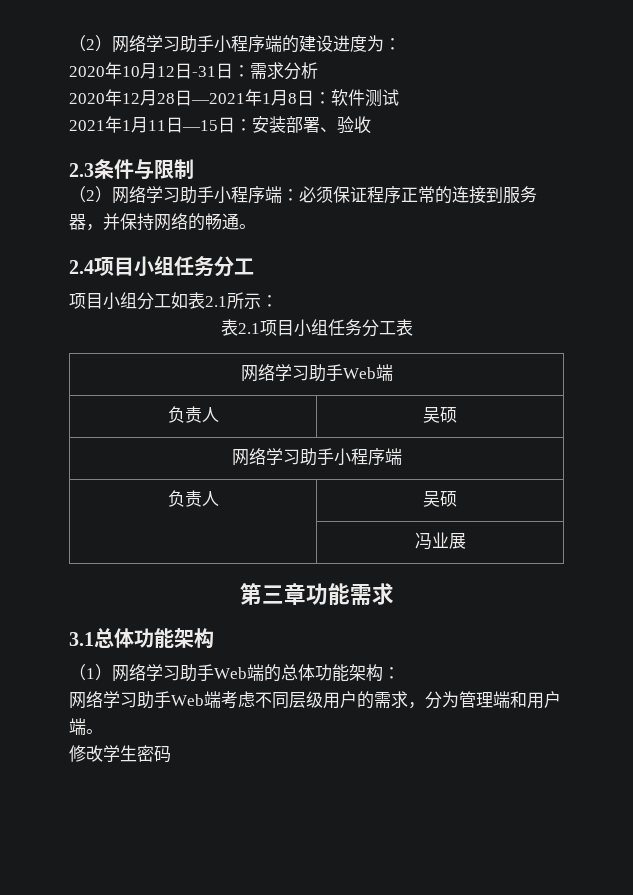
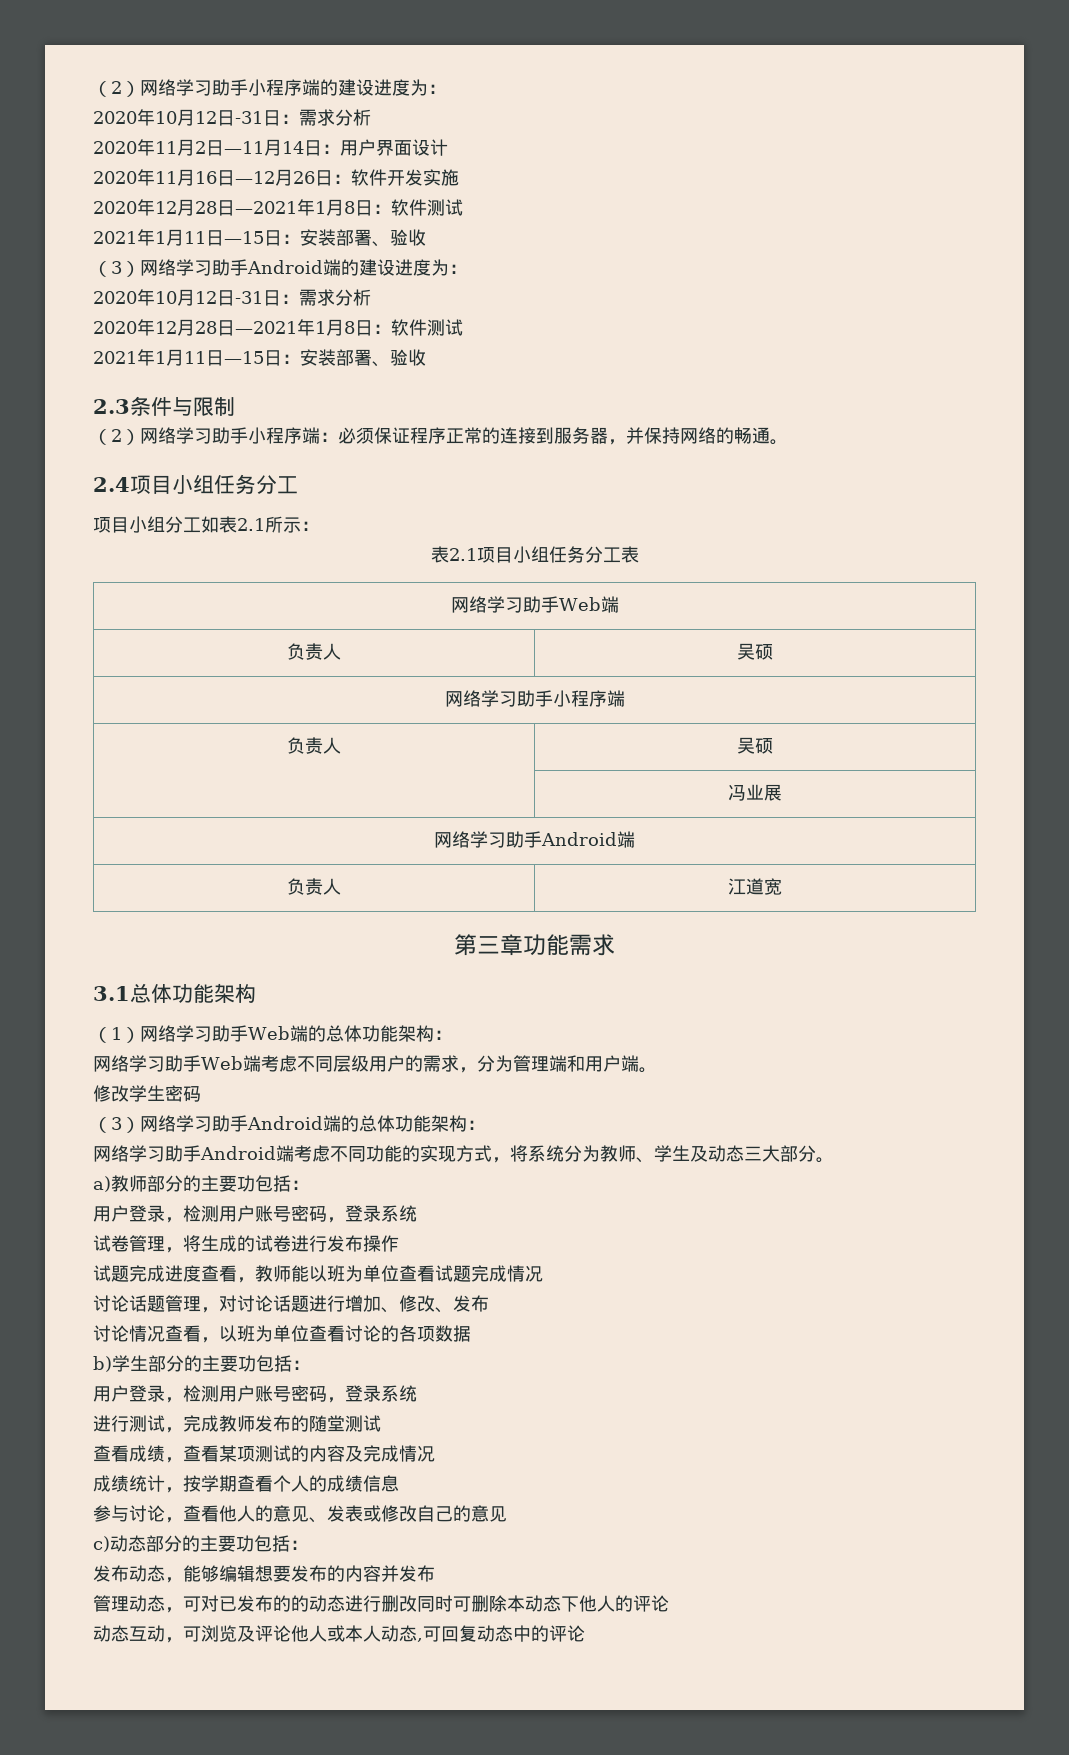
(318, 70) none -> [93,139,448,156] [93,169,459,186] [93,199,463,216] [93,229,426,247] [93,259,467,277] [93,289,371,306] // 2020年11月2日—11月14日：用户界面设计 // 2020年11月16日—12月26日：软件开发实施 // 2020年12月28日—2021年1月8日：软件测试 // 2021年1月11日—15日：安装部署、验收 // （3）网络学习助手Android端的建设进度为： // 2020年10月12日-31日：需求分析
(466, 541) none -> [434,831,635,848] [287,878,341,895] [728,878,782,895] // 网络学习助手Android端 // 负责人 | 江道宽
(171, 754) none -> [93,1115,485,1133] [93,1145,834,1163] [93,1175,309,1192] [93,1205,417,1223] [93,1235,399,1253] [93,1265,543,1283] [93,1295,489,1313] [93,1325,471,1343] [93,1355,310,1372] [93,1385,417,1403] [93,1415,381,1433] [93,1445,435,1463] [93,1475,399,1493] [93,1505,507,1523] [93,1535,308,1552] [93,1565,435,1583] [93,1595,669,1613] [93,1625,585,1643] // （3）网络学习助手Android端的总体功能架构： // 网络学习助手Android端考虑不同功能的实现方式，将系统分为教师、学生及动态三大部分。 // a)教师部分的主要功包括： // 用户登录，检测用户账号密码，登录系统 // 试卷管理，将生成的试卷进行发布操作 // 试题完成进度查看，教师能以班为单位查看试题完成情况 // 讨论话题管理，对讨论话题进行增加、修改、发布 // 讨论情况查看，以班为单位查看讨论的各项数据 // b)学生部分的主要功包括： // 用户登录，检测用户账号密码，登录系统 // 进行测试，完成教师发布的随堂测试 // 查看成绩，查看某项测试的内容及完成情况 // 成绩统计，按学期查看个人的成绩信息 // 参与讨论，查看他人的意见、发表或修改自己的意见 // c)动态部分的主要功包括： // 发布动态，能够编辑想要发布的内容并发布 // 管理动态，可对已发布的的动态进行删改同时可删除本动态下他人的评论 // 动态互动，可浏览及评论他人或本人动态,可回复动态中的评论

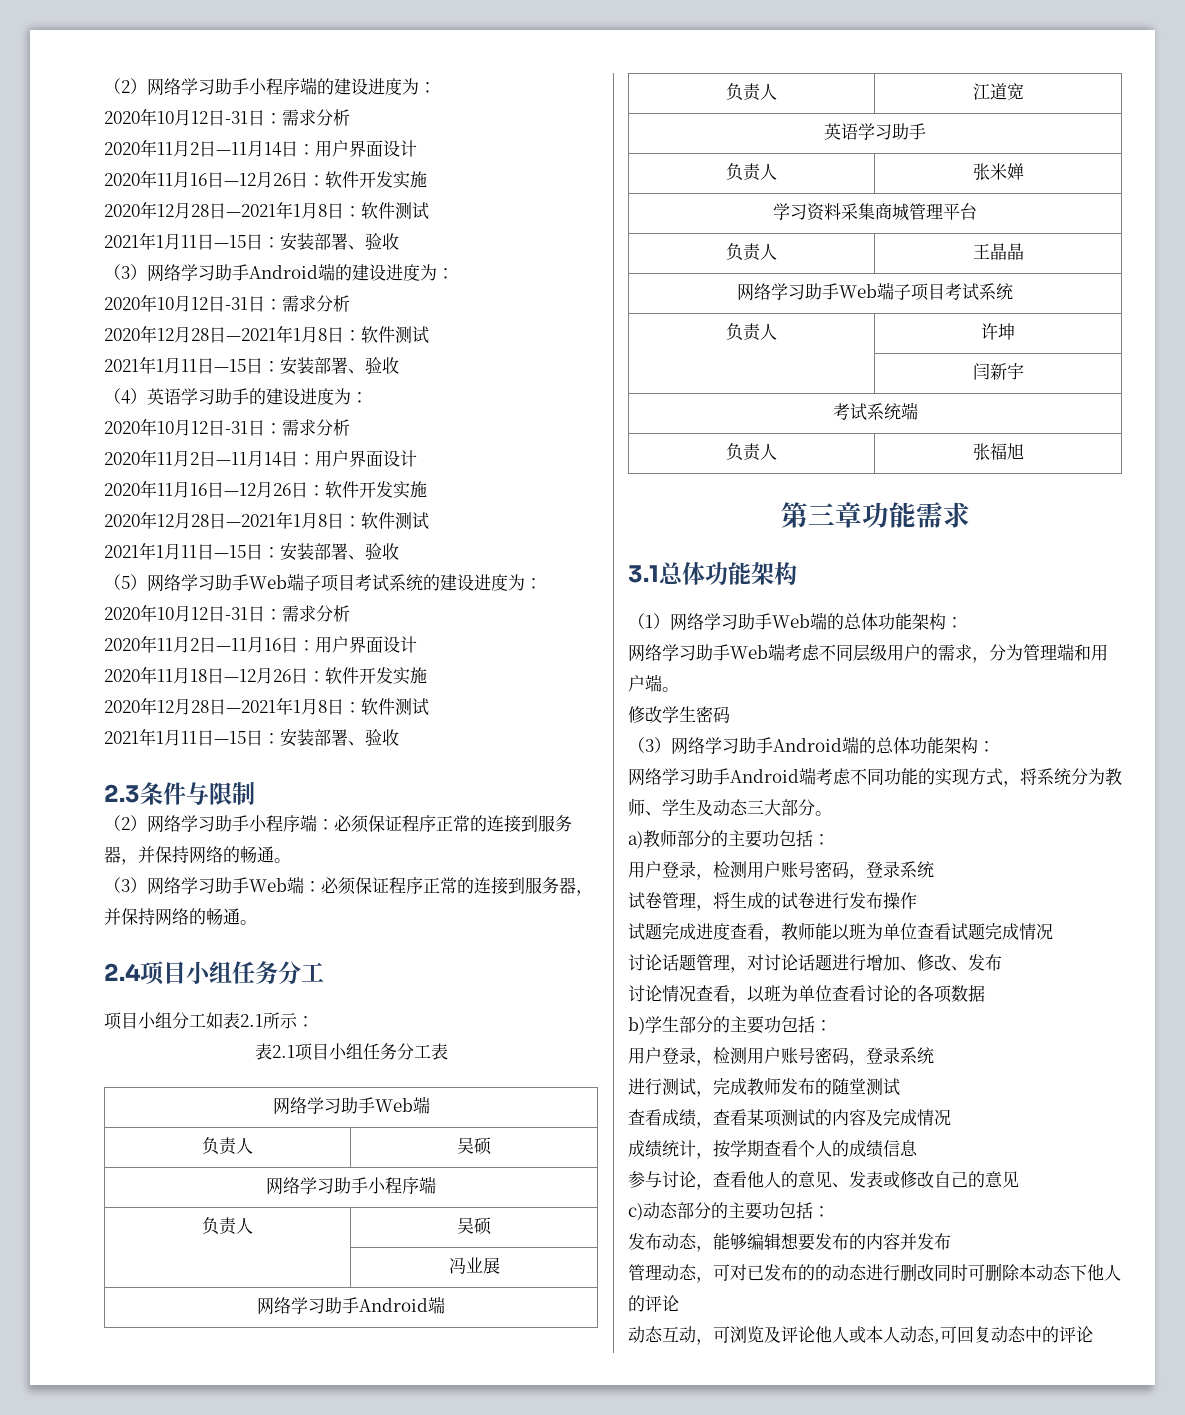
(426, 357) none -> [104,388,368,405] [104,418,350,436] [104,449,417,467] [104,480,427,499] [104,511,429,530] [104,542,399,561] [104,573,542,592] [104,604,350,622] [104,635,417,653] [104,666,427,685] [104,697,429,716] [104,728,399,747] // （4）英语学习助手的建设进度为： // 2020年10月12日-31日：需求分析 // 2020年11月2日—11月14日：用户界面设计 // 2020年11月16日—12月26日：软件开发实施 // 2020年12月28日—2021年1月8日：软件测试 // 2021年1月11日—15日：安装部署、验收 // （5）网络学习助手Web端子项目考试系统的建设进度为： // 2020年10月12日-31日：需求分析 // 2020年11月2日—11月16日：用户界面设计 // 2020年11月18日—12月26日：软件开发实施 // 2020年12月28日—2021年1月8日：软件测试 // 2021年1月11日—15日：安装部署、验收
(788, 442) none -> [104,876,593,896] [104,908,257,926] // （3）网络学习助手Web端：必须保证程序正常的连接到服务器，并保持网络的畅通。
(782, 886) none -> [824,123,926,140] [726,163,777,181] [972,163,1024,180] [773,203,977,221] [726,243,777,261] [972,243,1024,260] [737,282,1013,301] [726,323,777,341] [981,323,1015,340] [972,363,1024,380] [832,402,918,421] [726,443,777,461] [972,443,1024,460] // 英语学习助手 // 负责人 | 张米婵 // 学习资料采集商城管理平台 // 负责人 | 王晶晶 // 网络学习助手Web端子项目考试系统 // 负责人 | 许坤 // | 闫新宇 // 考试系统端 // 负责人 | 张福旭

